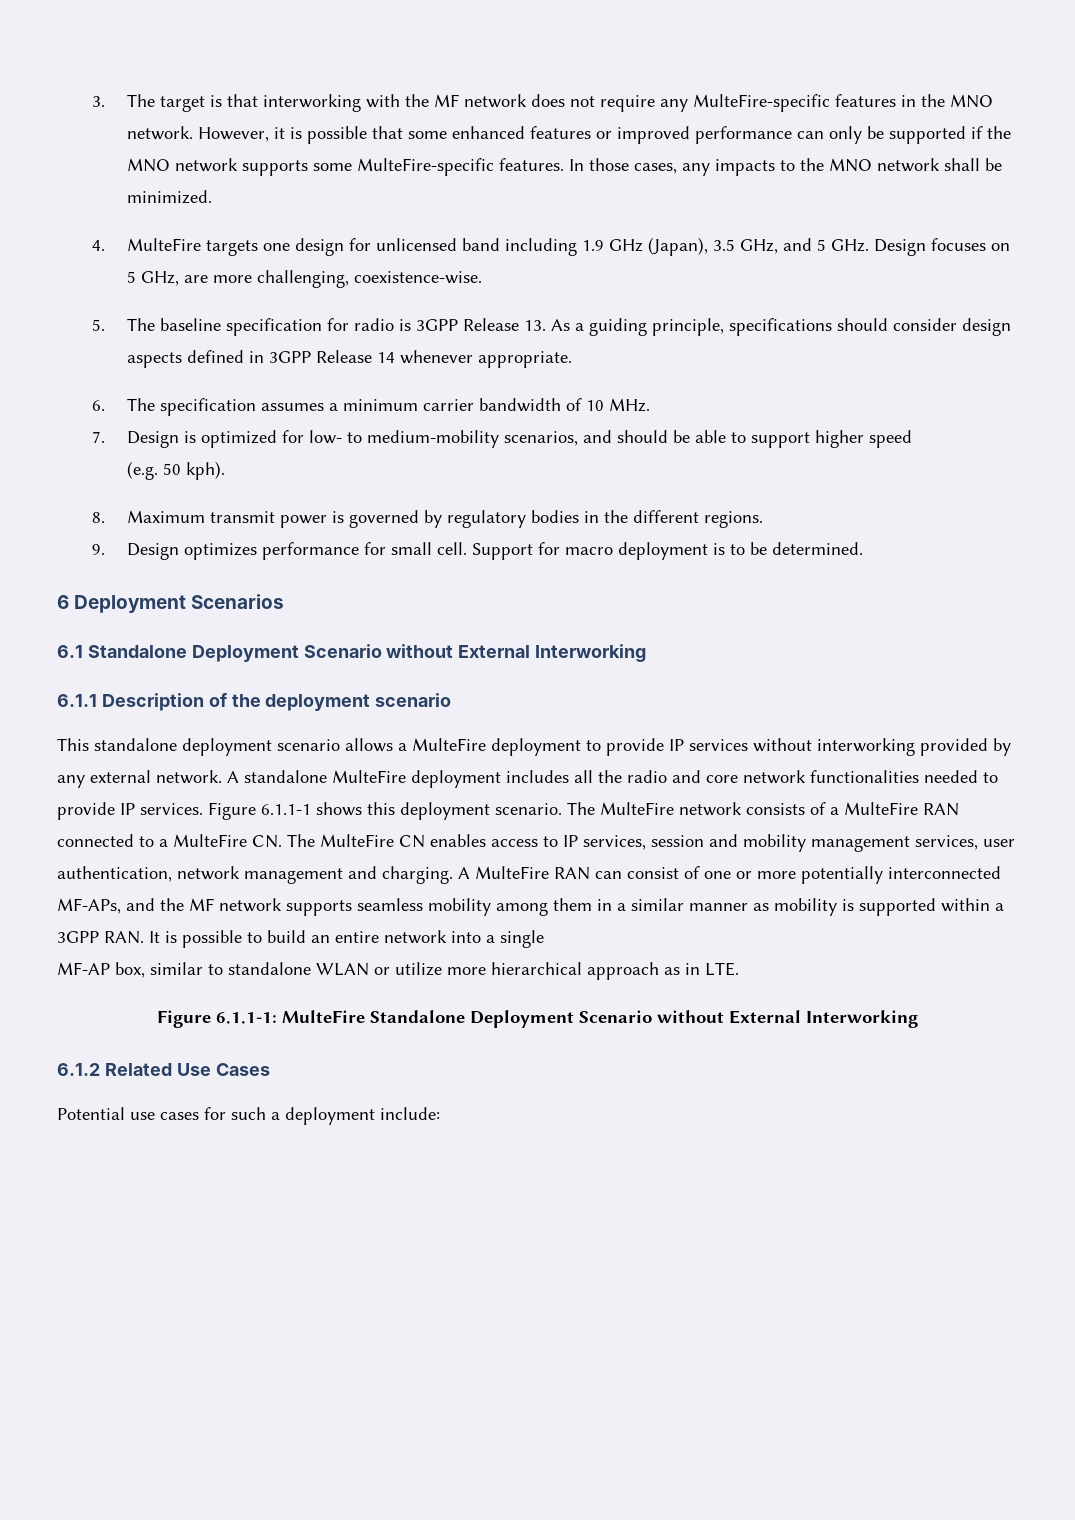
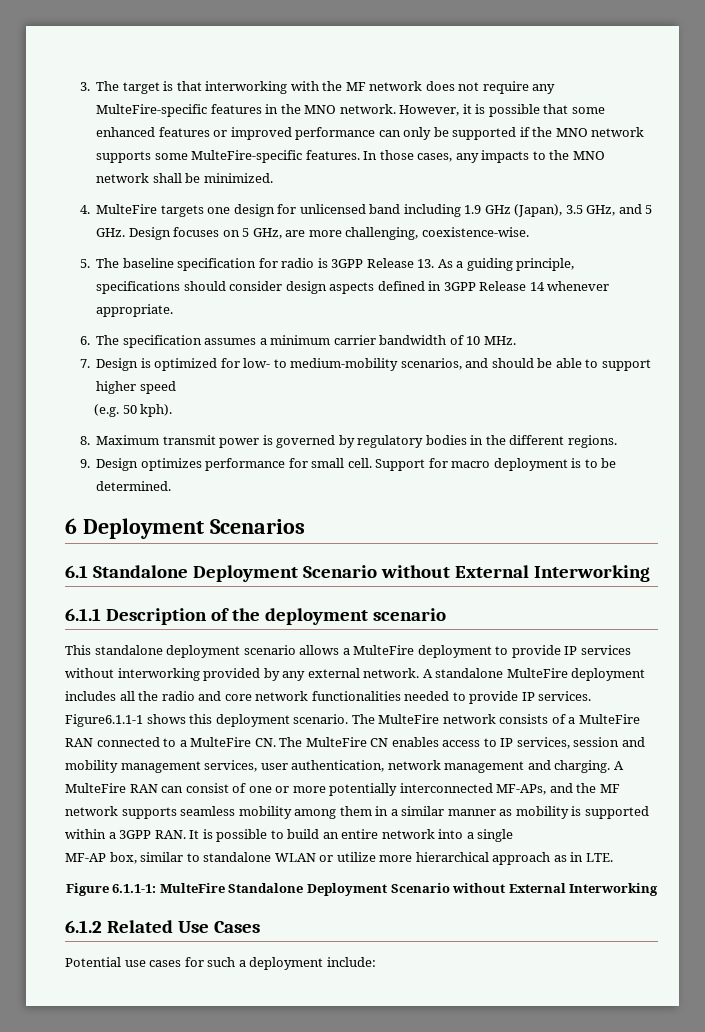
[208,802,311,820] Figure 6.1.1-1 -> [65,714,143,727] Figure6.1.1-1

